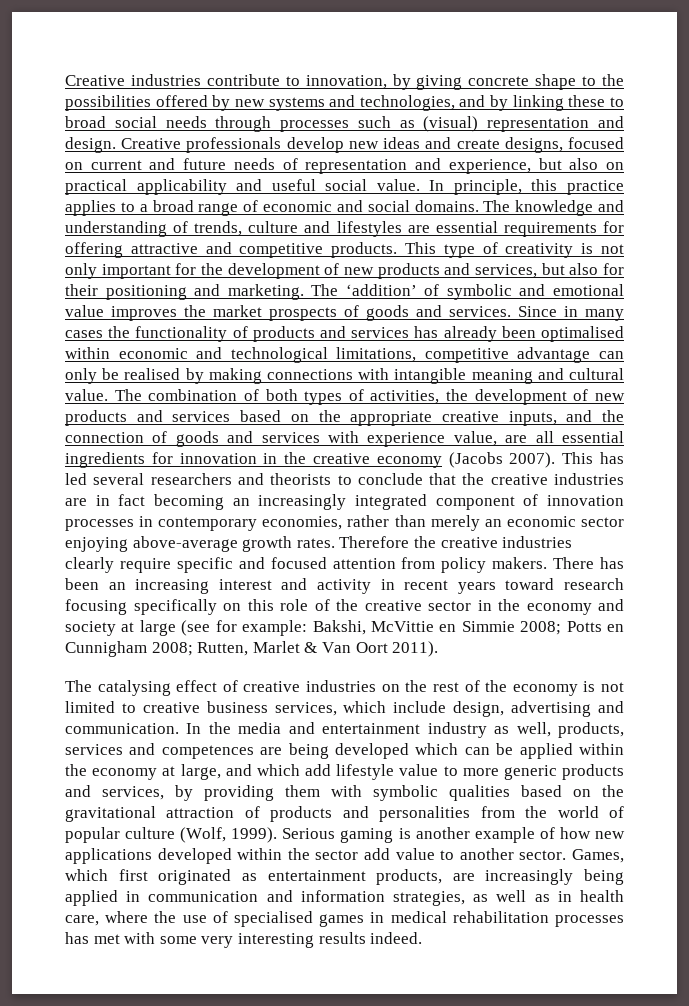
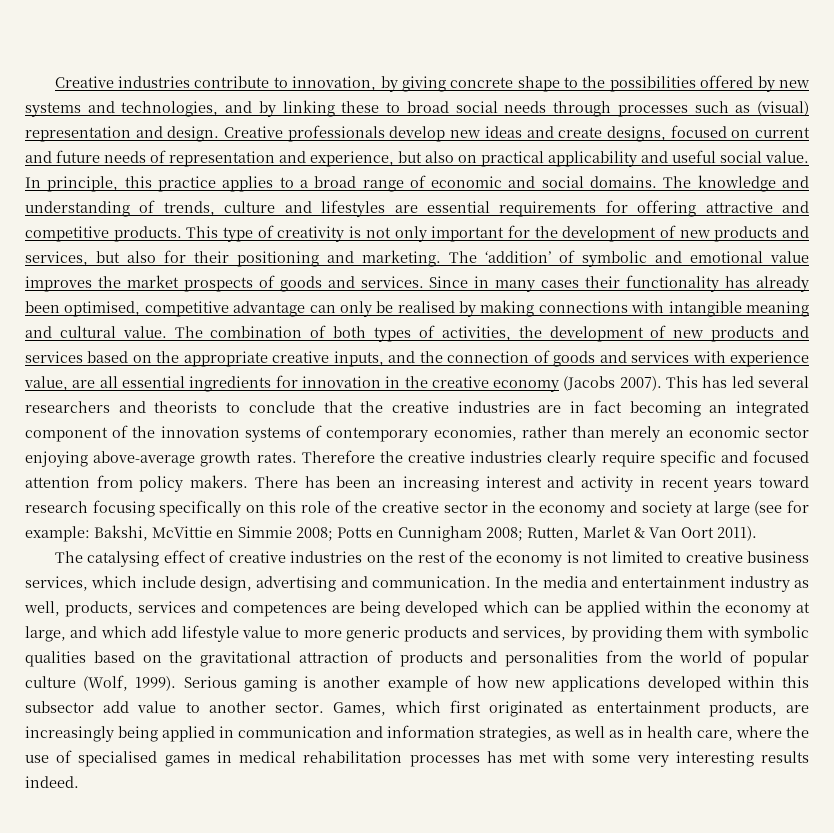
[108,326,624,342] [65,347,417,363] the functionality of products and services has already been optimalised within economic and technological limitations, -> [585,275,809,292] [25,301,141,317] their functionality has already been optimised,
[258,494,347,510] increasingly -> (728, 409) none
[547,495,624,506] [65,516,154,531] innovation processes in -> [132,425,323,442] the innovation systems of
[287,848,359,860] the sector -> [781,676,809,688] [25,701,94,713] this subsector

